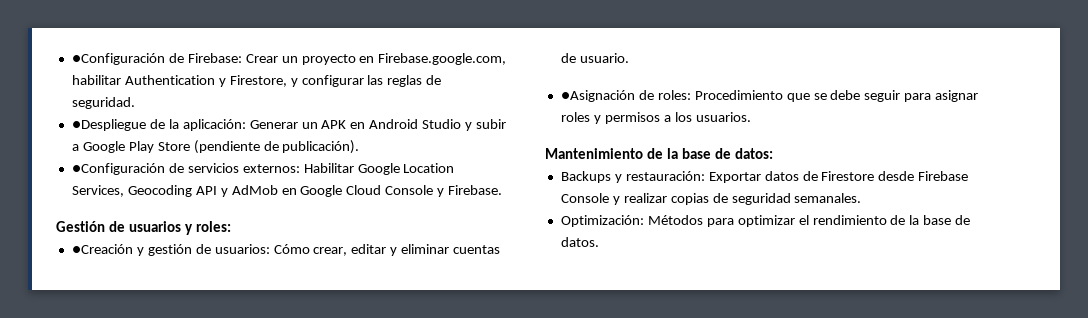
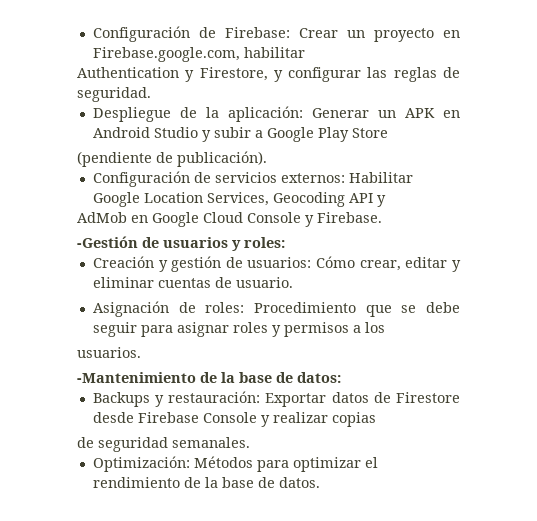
[71,53,165,65] ●Configuración -> [92,26,190,42] Configuración
(121, 80) none -> (305, 52) //
[71,119,146,131] ●Despliegue -> [92,107,171,122] Despliegue
(190, 146) none -> (388, 133) //
[71,163,165,175] ●Configuración -> [92,171,190,187] Configuración
(228, 192) none -> (386, 201) //
[56,221,105,232] Gestión -> [77,236,138,248] -Gestión
[71,244,133,254] ●Creación -> [92,256,154,268] Creación
[560,90,635,102] ●Asignación -> [92,301,169,317] Asignación
(692, 117) none -> (385, 327) //
[545,148,643,159] Mantenimiento -> [77,372,196,383] -Mantenimiento
(709, 199) none -> (376, 419) //

